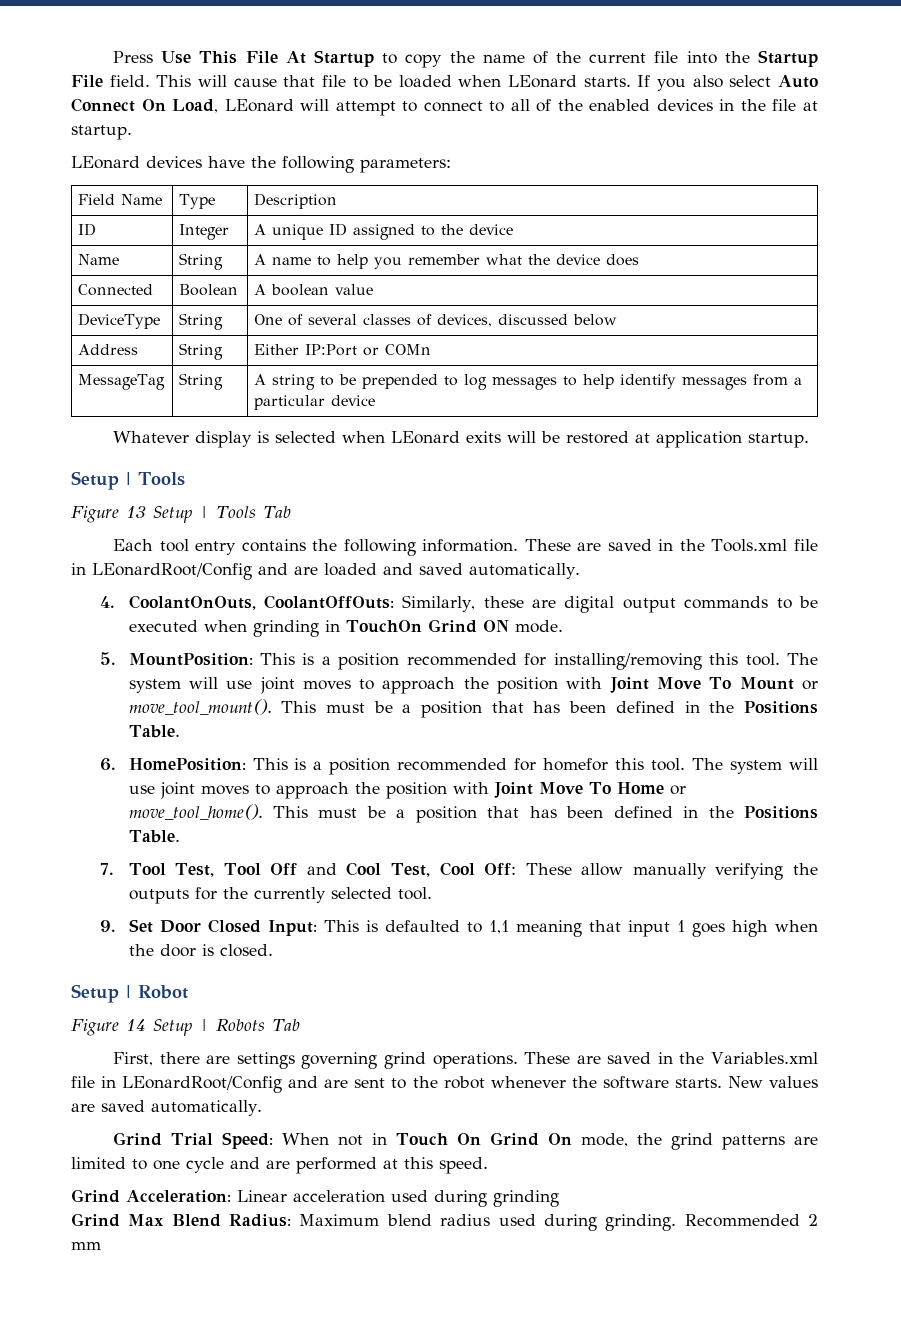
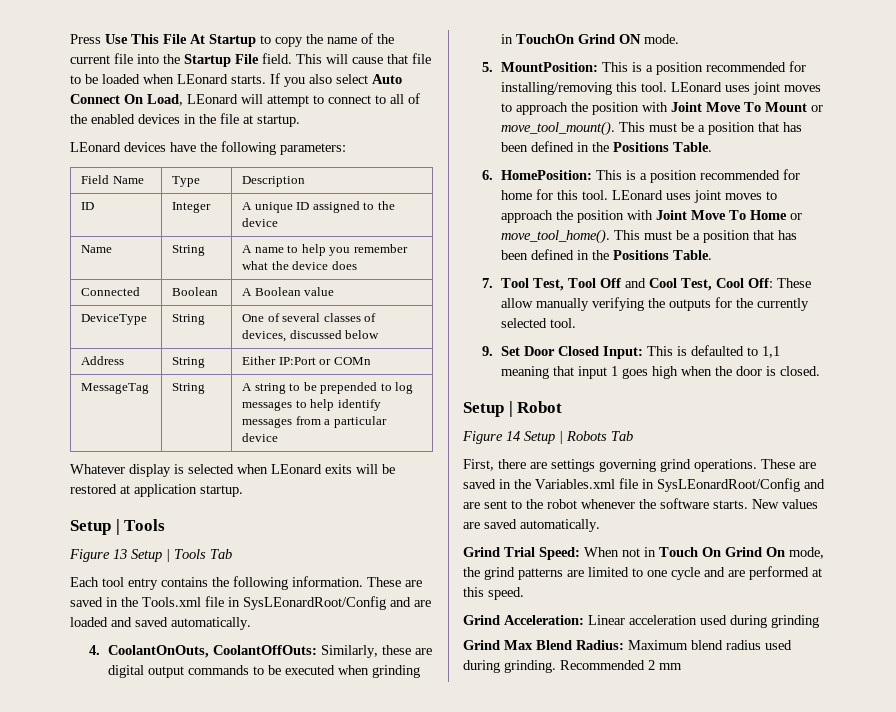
[271,284,330,296] boolean -> [254,287,301,296] Boolean
[92,563,252,580] LEonardRoot/Config -> [243,596,386,610] SysLEonardRoot/Config
[786,653,818,665] [128,677,253,693] The system will use -> [670,82,750,92] LEonard uses
[543,758,819,774] [128,785,155,794] homefor this tool. The system will use -> [500,189,691,200] home for this tool. LEonard uses
[122,1076,283,1093] LEonardRoot/Config -> [657,478,800,492] SysLEonardRoot/Config

